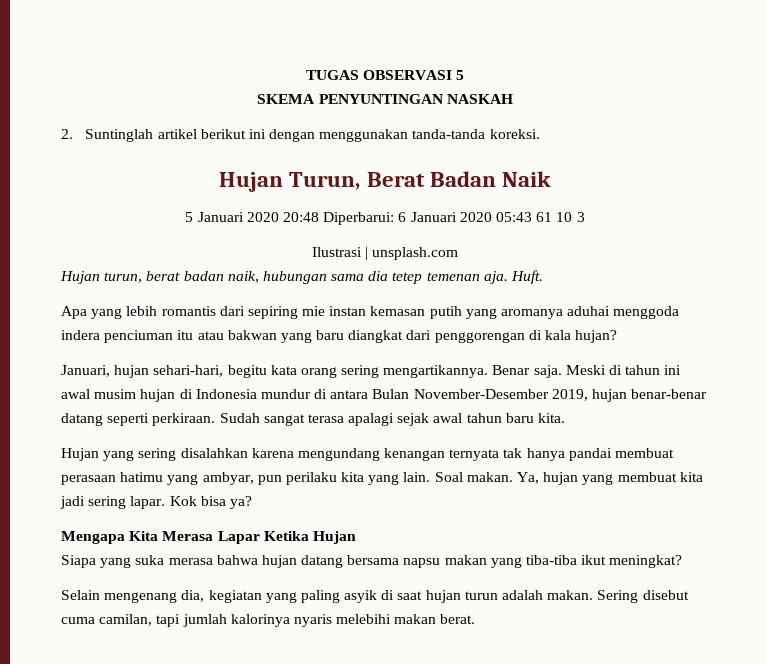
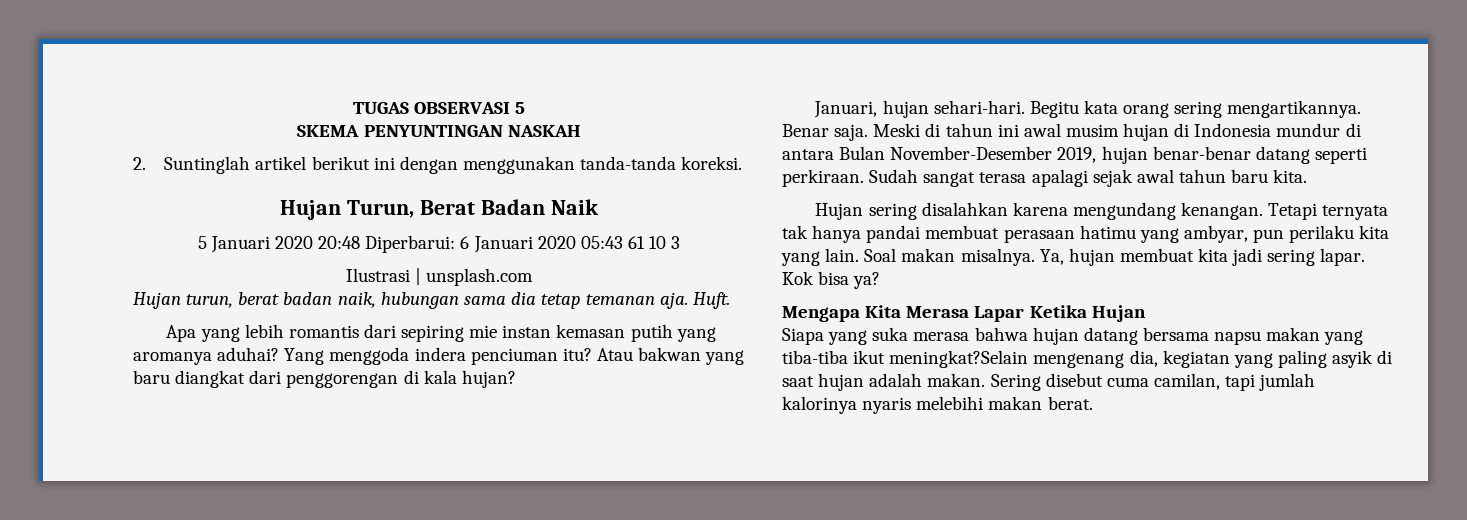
[392,272,480,284] tetep temenan -> [541,294,656,309] tetap temanan
[567,306,611,316] aduhai -> [217,347,325,365] aduhai? Yang
[177,330,224,340] itu atau -> [562,348,633,361] itu? Atau
[153,365,267,378] sehari-hari, begitu -> [933,100,1079,118] sehari-hari. Begitu
[103,450,135,461] yang -> (864, 211) none
[384,448,446,461] kenangan -> [1181,202,1318,220] kenangan. Tetapi
[466,472,513,482] makan. -> [901,248,1035,266] makan misalnya.
[582,474,614,485] yang -> (1115, 257) none
[609,555,683,568] [61,590,100,600] meningkat? // Selain -> [889,350,1029,368] meningkat?Selain
[464,591,498,600] turun -> (865, 382) none

